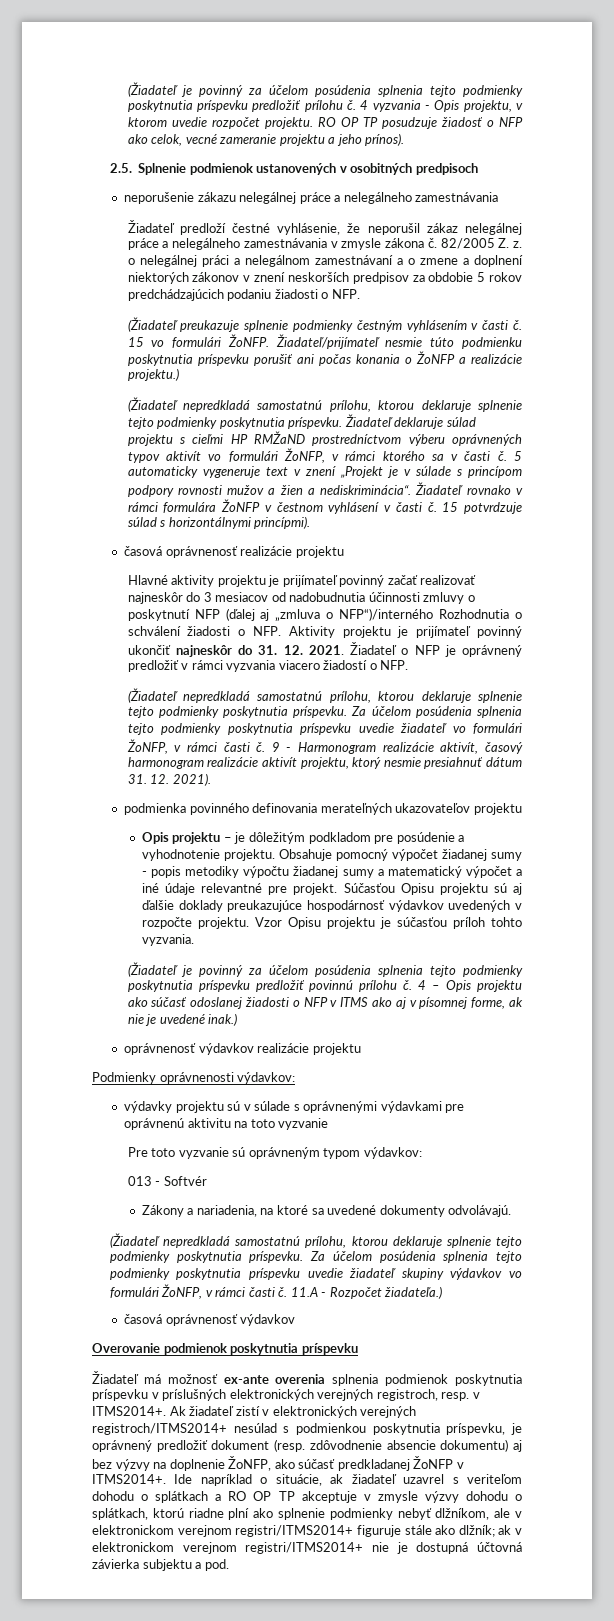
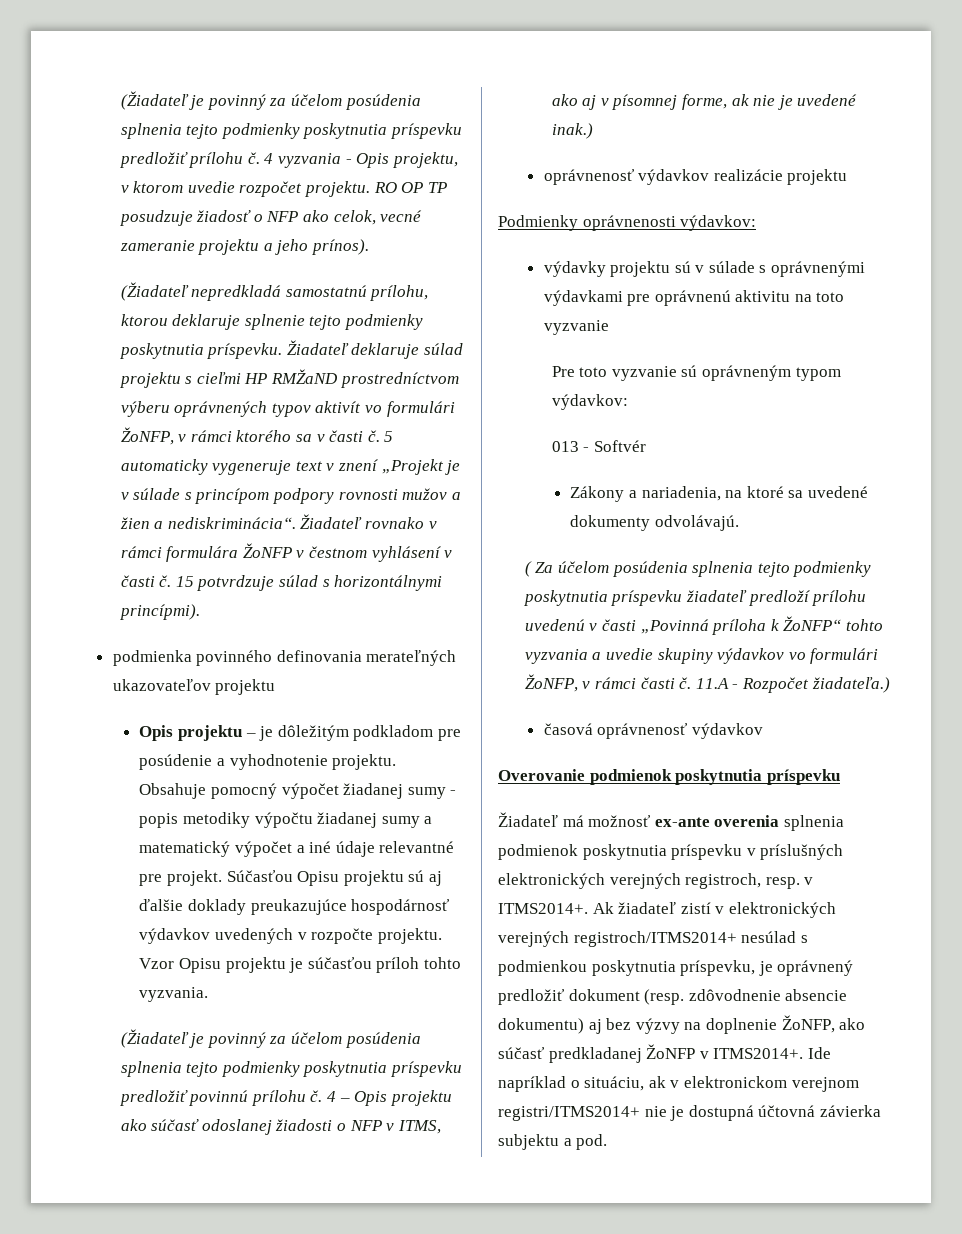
[109,163,478,175] [124,192,499,204] [127,220,522,235] [127,238,522,250] [127,255,523,267] [127,272,522,284] [127,289,360,301] [127,317,523,332] [127,334,522,349] [127,351,522,366] [127,368,179,381] // 2.5. Splnenie podmienok ustanovených v osobitných predpisoch // neporušenie zákazu nelegálnej práce a nelegálneho zamestnávania // Žiadateľ predloží čestné vyhlásenie, že neporušil zákaz nelegálnej práce a nelegálneho zamestnávania v zmysle zákona č. 82/2005 Z. z. o nelegálnej práci a nelegálnom zamestnávaní a o zmene a doplnení niektorých zákonov v znení neskorších predpisov za obdobie 5 rokov predchádzajúcich podaniu žiadosti o NFP. // (Žiadateľ preukazuje splnenie podmienky čestným vyhlásením v časti č. 15 vo formulári ŽoNFP. Žiadateľ/prijímateľ nesmie túto podmienku poskytnutia príspevku porušiť ani počas konania o ŽoNFP a realizácie projektu.) -> (369, 247) none
[124,546,344,558] [127,575,477,587] [127,592,475,604] [127,608,523,622] [127,626,523,638] [127,642,522,657] [127,660,409,672] [127,688,522,703] [127,706,522,718] [127,723,522,735] [126,739,523,754] [127,757,523,769] [127,773,211,786] // časová oprávnenosť realizácie projektu // Hlavné aktivity projektu je prijímateľ povinný začať realizovať najneskôr do 3 mesiacov od nadobudnutia účinnosti zmluvy o poskytnutí NFP (ďalej aj „zmluva o NFP“)/interného Rozhodnutia o schválení žiadosti o NFP. Aktivity projektu je prijímateľ povinný ukončiť najneskôr do 31. 12. 2021. Žiadateľ o NFP je oprávnený predložiť v rámci vyzvania viacero žiadostí o NFP. // (Žiadateľ nepredkladá samostatnú prílohu, ktorou deklaruje splnenie tejto podmienky poskytnutia príspevku. Za účelom posúdenia splnenia tejto podmienky poskytnutia príspevku uvedie žiadateľ vo formulári ŽoNFP, v rámci časti č. 9 - Harmonogram realizácie aktivít, časový harmonogram realizácie aktivít projektu, ktorý nesmie presiahnuť dátum 31. 12. 2021). -> (200, 612) none
[340,997,369,1007] ITMS -> [397,1120,441,1134] ITMS,
[109,1233,522,1248] [109,1251,522,1263] [109,1268,397,1280] (Žiadateľ nepredkladá samostatnú prílohu, ktorou deklaruje splnenie tejto podmienky poskytnutia príspevku. Za účelom posúdenia splnenia tejto podmienky poskytnutia príspevku uvedie žiadateľ -> [524,561,872,577] [523,590,867,606] [524,616,883,635] [524,648,653,664] ( Za účelom posúdenia splnenia tejto podmienky poskytnutia príspevku žiadateľ predloží prílohu uvedenú v časti „Povinná príloha k ŽoNFP“ tohto vyzvania a uvedie
[275,1474,522,1486] [92,1491,522,1503] [92,1508,523,1520] [92,1525,495,1537] situácie, ak žiadateľ uzavrel s veriteľom dohodu o splátkach a RO OP TP akceptuje v zmysle výzvy dohodu o splátkach, ktorú riadne plní ako splnenie podmienky nebyť dlžníkom, ale v elektronickom verejnom registri/ITMS2014+ figuruje stále ako dlžník; -> [584,1076,645,1091] situáciu,

